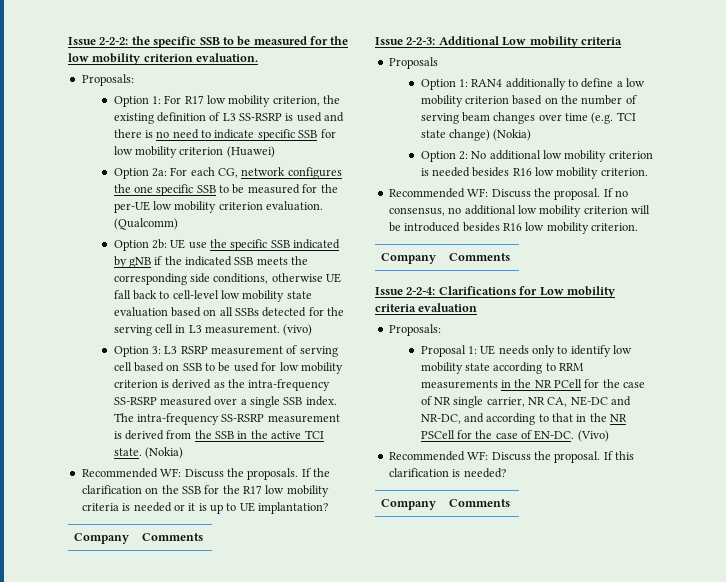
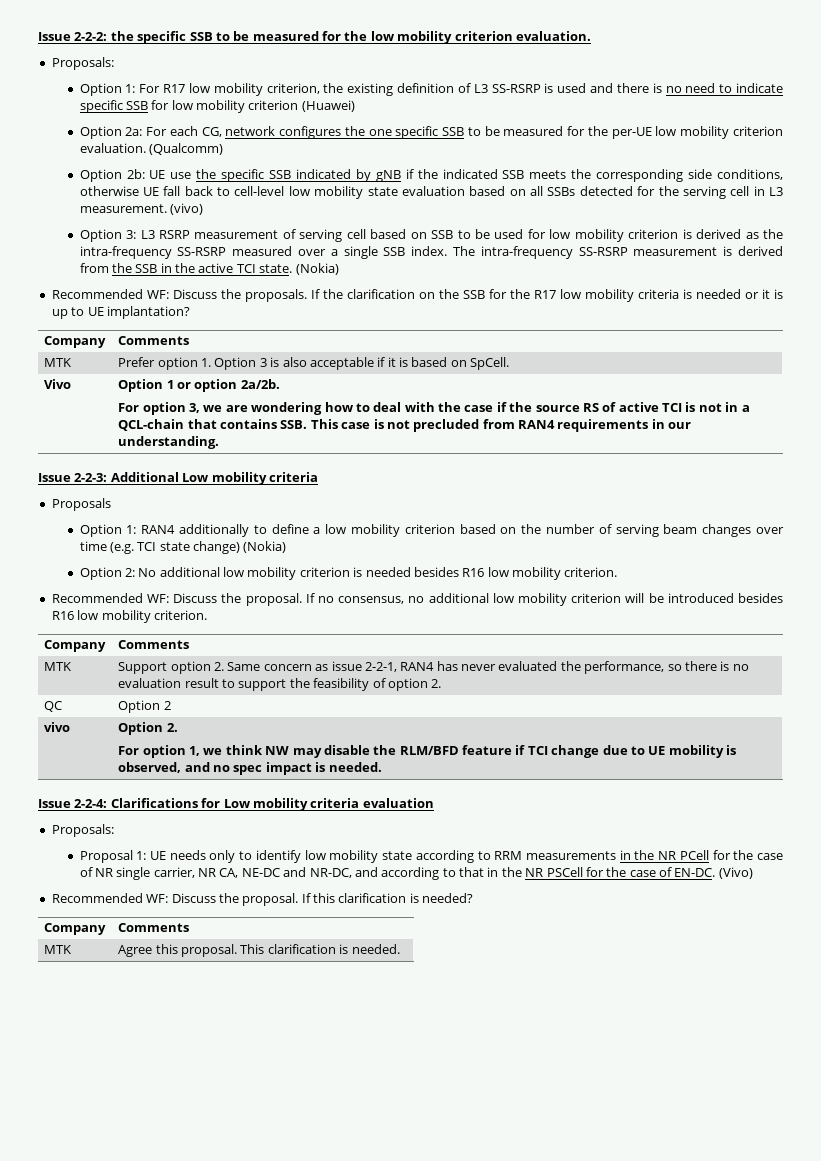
(204, 537) none -> [44,358,72,367] [118,357,510,370] [44,379,72,389] [118,379,280,392] [118,402,750,415] [118,419,692,432] [118,436,220,449] // MTK | Prefer option 1. Option 3 is also acceptable if it is based on SpCell. // Vivo | Option 1 or option 2a/2b. // For option 3, we are wondering how to deal with the case if the source RS of active TCI is not in a QCL-chain that contains SSB. This case is not precluded from RAN4 requirements in our understanding.
(511, 257) none -> [44,662,72,671] [118,661,749,674] [118,678,442,691] [44,701,63,712] [118,700,171,713] [44,722,71,732] [118,722,178,735] [118,745,737,758] [118,762,382,775] // MTK | Support option 2. Same concern as issue 2-2-1, RAN4 has never evaluated the performance, so there is no evaluation result to support the feasibility of option 2. // QC | Option 2 // vivo | Option 2. // For option 1, we think NW may disable the RLM/BFD feature if TCI change due to UE mobility is observed, and no spec impact is needed.
(511, 503) none -> [44,945,72,954] [118,944,400,957] // MTK | Agree this proposal. This clarification is needed.

